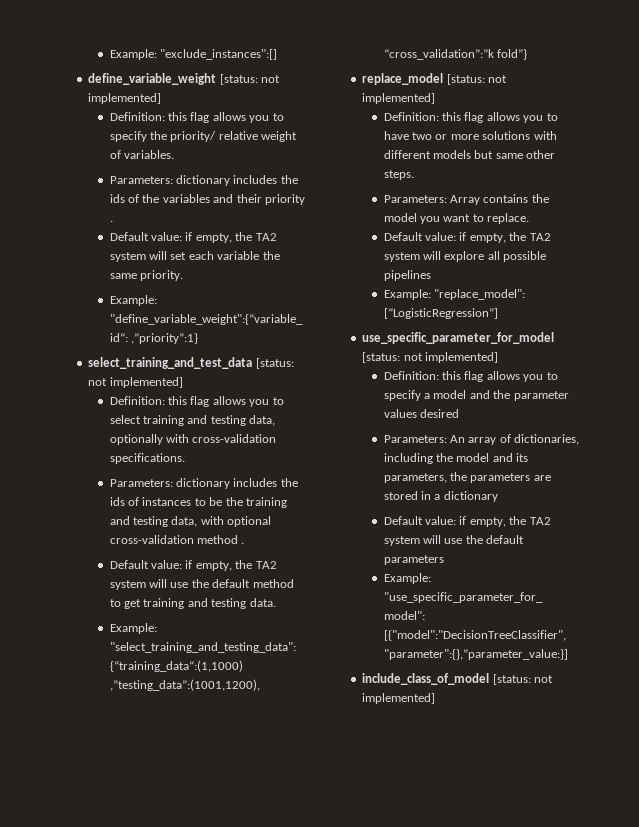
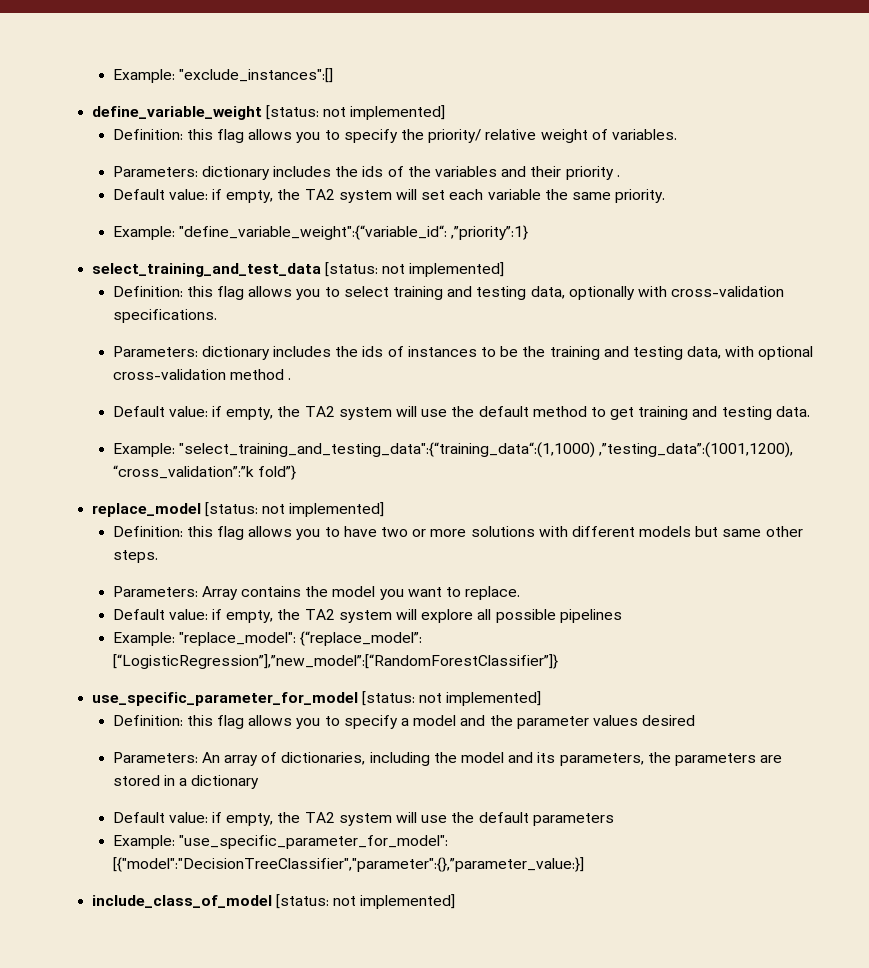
[383,308,498,319] [“LogisticRegression”] -> [300,631,423,646] [112,654,558,669] {“replace_model”: [“LogisticRegression”],”new_model”:[“RandomForestClassifier”]}

